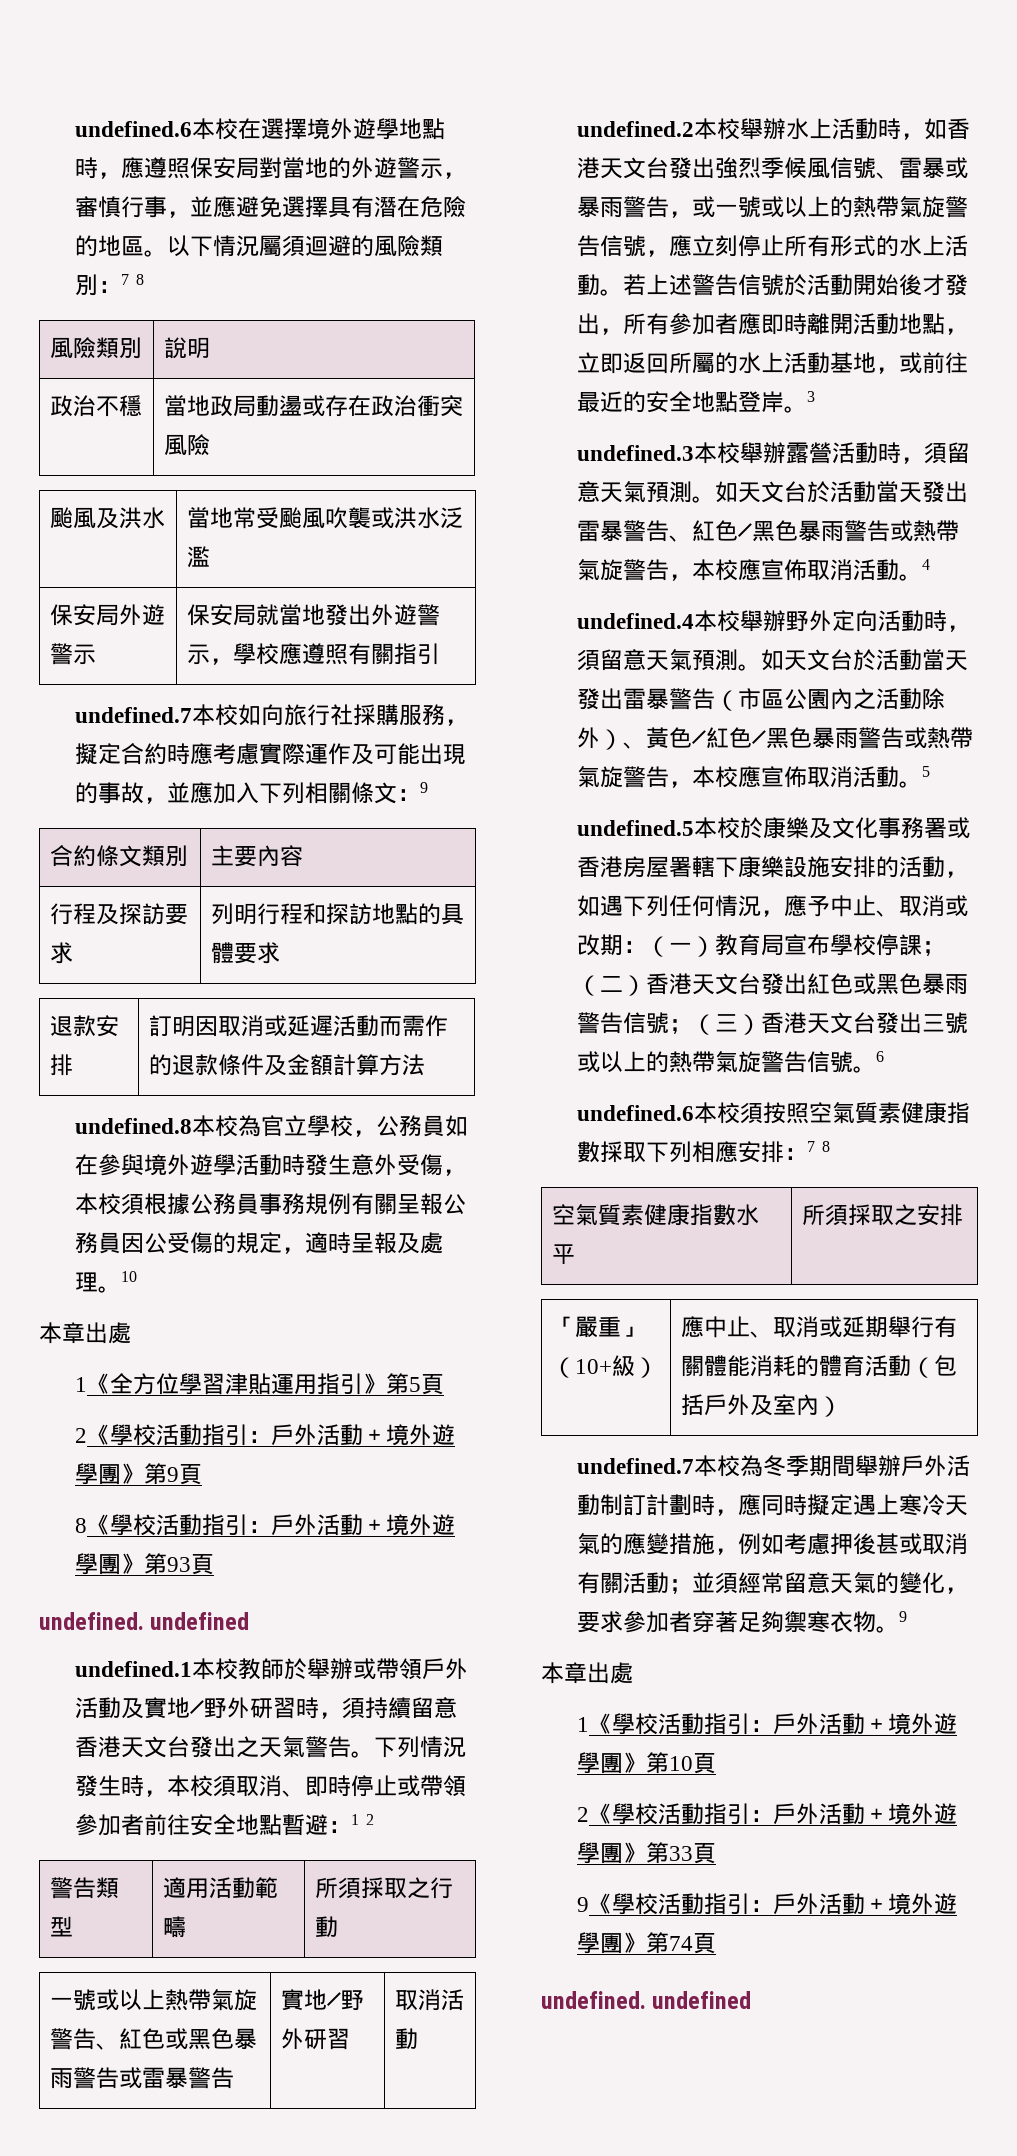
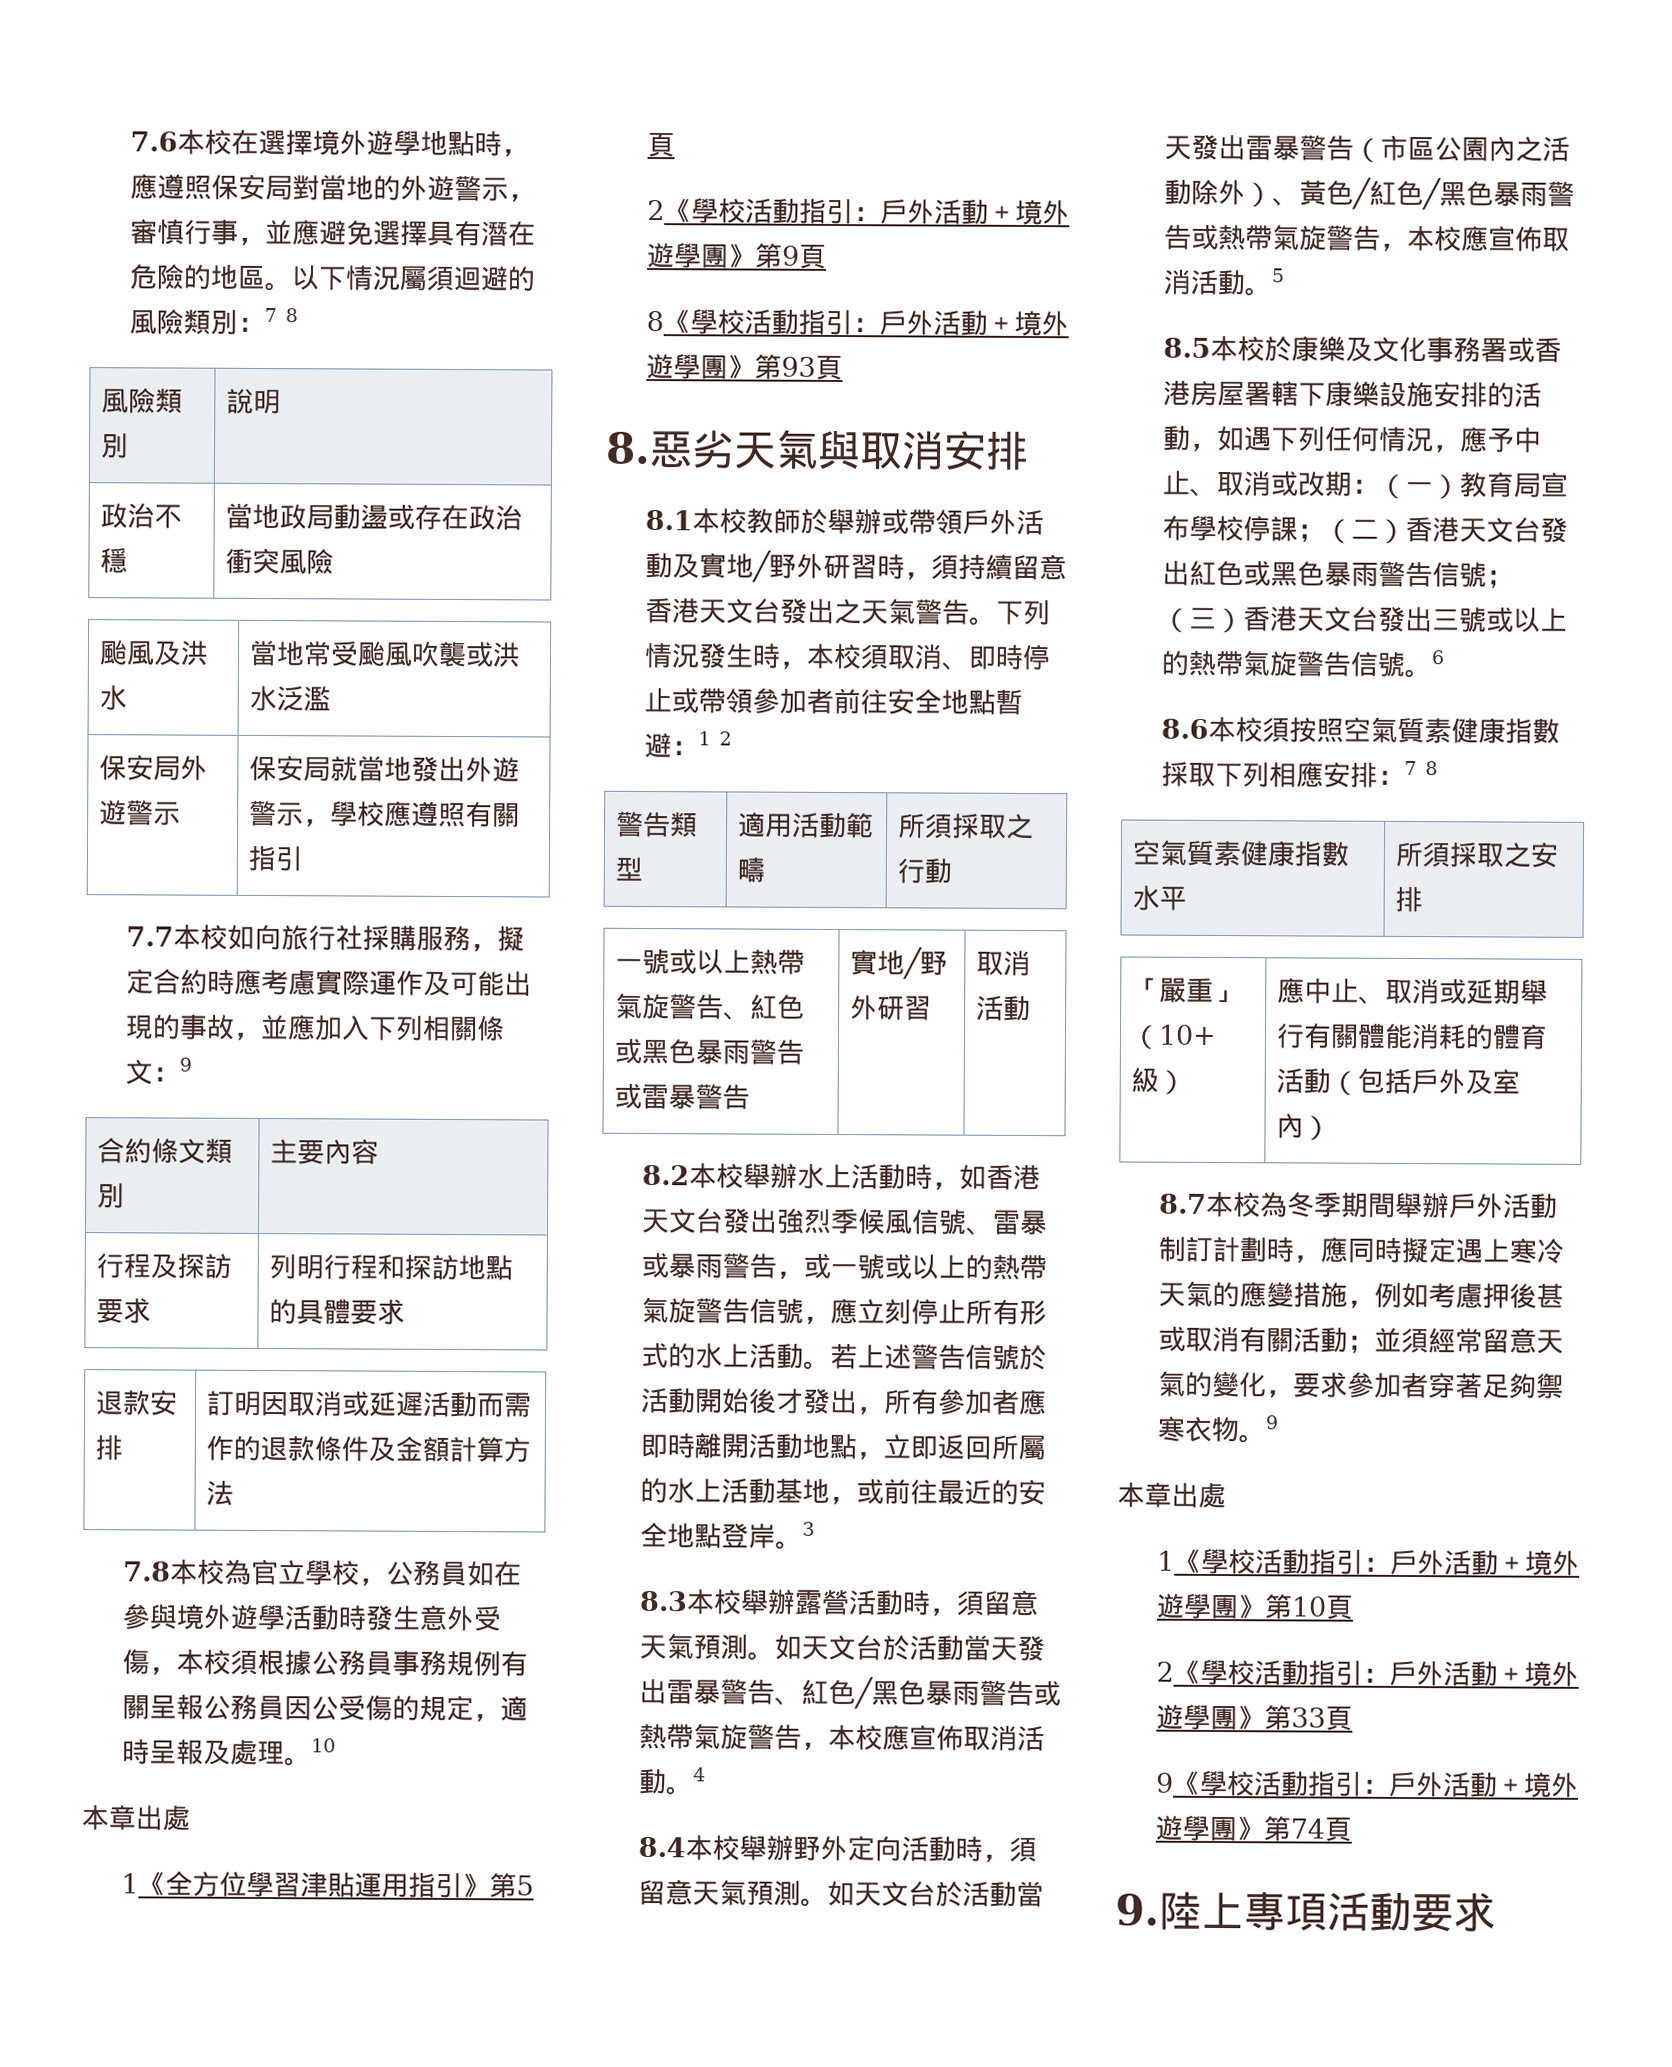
[75,121,193,137] undefined.6 -> [130,131,179,152] 7.6
[75,707,193,723] undefined.7 -> [126,926,175,947] 7.7
[75,1118,193,1134] undefined.8 -> [123,1561,172,1582] 7.8
[39,1612,250,1630] [75,1661,193,1677] undefined. undefined // undefined.1 -> [605,429,1029,470] [645,509,694,531] 8.惡劣天氣與取消安排 // 8.1
[577,121,695,137] undefined.2 -> [642,1164,691,1186] 8.2
[577,445,695,461] undefined.3 -> [639,1590,689,1612] 8.3
[577,613,695,629] undefined.4 -> [638,1836,687,1858] 8.4
[577,820,695,836] undefined.5 -> [1163,337,1212,358] 8.5
[577,1105,695,1121] undefined.6 -> [1161,718,1210,739] 8.6
[577,1458,695,1474] undefined.7 -> [1159,1193,1208,1214] 8.7
[541,1991,752,2009] undefined. undefined -> [1115,1891,1496,1932] 9.陸上專項活動要求

